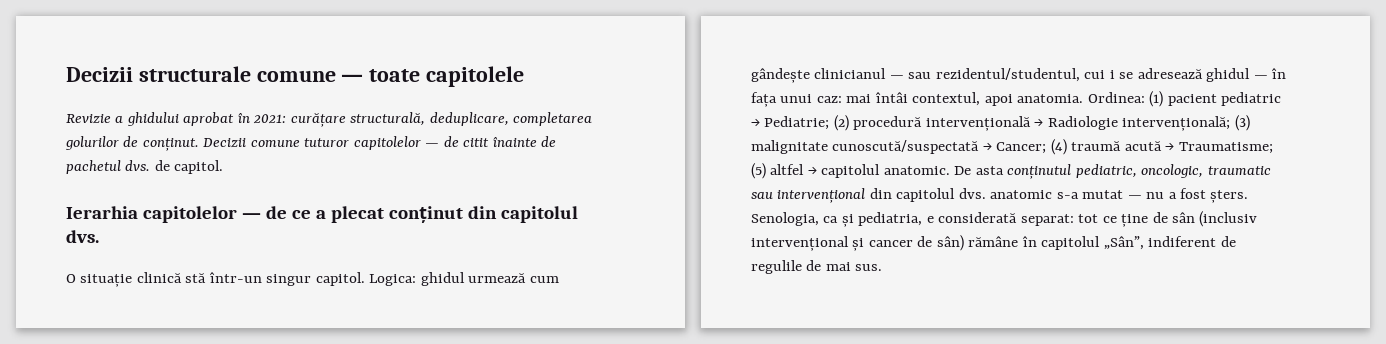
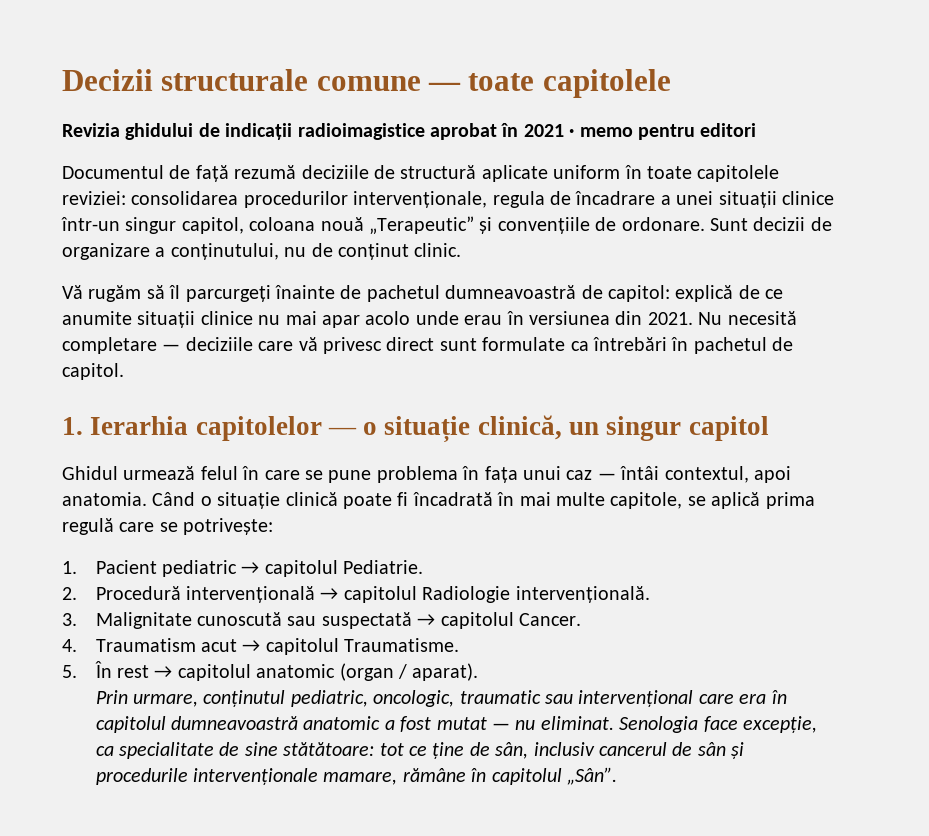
[66,112,593,127] [65,136,557,151] [66,160,151,174] Revizie a ghidului aprobat în 2021: curățare structurală, deduplicare, completarea golurilor de conținut. Decizii comune tuturor capitolelor — de citit înainte de pachetul dvs. -> [62,123,757,140] [62,165,780,182] [62,191,834,208] [61,216,832,235] [62,243,462,260] [62,285,784,302] [62,311,797,328] [62,337,767,354] Revizia ghidului de indicații radioimagistice aprobat în 2021 · memo pentru editori // Documentul de față rezumă deciziile de structură aplicate uniform în toate capitolele reviziei: consolidarea procedurilor intervenționale, regula de încadrare a unei situații clinice într-un singur capitol, coloana nouă „Terapeutic” și convențiile de ordonare. Sunt decizii de organizare a conținutului, nu de conținut clinic. // Vă rugăm să îl parcurgeți înainte de pachetul dumneavoastră de capitol: explică de ce anumite situații clinice nu mai apar acolo unde erau în versiunea din 2021. Nu necesită completare — deciziile care vă privesc direct sunt formulate ca întrebări în pachetul
(224, 167) none -> [62,417,83,435] 1.
[265,206,578,223] [66,230,99,243] [66,272,559,287] [751,68,1268,83] de ce a plecat conținut din capitolul dvs. // O situație clinică stă într-un singur capitol. Logica: ghidul urmează cum gândește clinicianul — sau rezidentul/studentul, cui i se adresează ghidul — -> [363,415,769,443] [62,466,458,483] o situație clinică, un singur capitol // Ghidul urmează felul în care se pune problema
[816,94,872,103] caz: mai -> [566,470,616,480] caz —
[1087,91,1282,107] [751,115,1250,131] [751,139,1273,155] [751,163,1004,179] Ordinea: (1) pacient pediatric → Pediatrie; (2) procedură intervențională → Radiologie intervențională; (3) malignitate cunoscută/suspectată → Cancer; (4) traumă acută → Traumatisme; (5) altfel → capitolul anatomic. De asta -> [152,492,815,509] [62,518,274,535] [62,560,424,577] [62,586,650,603] [62,612,582,629] [62,638,460,655] [62,661,479,681] [95,690,199,707] Când o situație clinică poate fi încadrată în mai multe capitole, se aplică prima regulă care se potrivește: // 1. Pacient pediatric → capitolul Pediatrie. // 2. Procedură intervențională → capitolul Radiologie intervențională. // 3. Malignitate cunoscută sau suspectată → capitolul Cancer. // 4. Traumatism acut → capitolul Traumatisme. // 5. În rest → capitolul anatomic (organ / aparat). // Prin urmare,
[869,188,1249,203] [751,211,1258,227] [751,235,1236,251] [751,260,883,274] din capitolul dvs. anatomic s-a mutat — nu a fost șters. Senologia, ca și pediatria, e considerată separat: tot ce ține de sân (inclusiv intervențional și cancer de sân) rămâne în capitolul „Sân”, indiferent de regulile de mai sus. -> [698,690,787,704] [95,716,818,733] [95,742,745,759] [95,767,618,785] care era în capitolul dumneavoastră anatomic a fost mutat — nu eliminat. Senologia face excepție, ca specialitate de sine stătătoare: tot ce ține de sân, inclusiv cancerul de sân și procedurile intervenționale mamare, rămâne în capitolul „Sân”.

